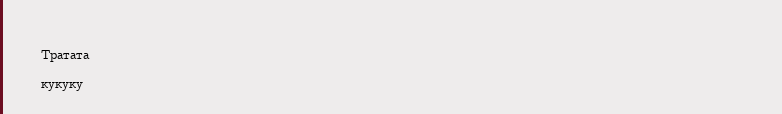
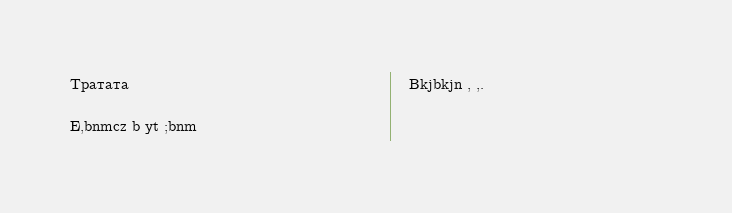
[41,82,83,91] кукуку -> [70,121,197,134] [409,79,484,92] E,bnmcz b yt ;bnm // Bkjbkjn , ,.

